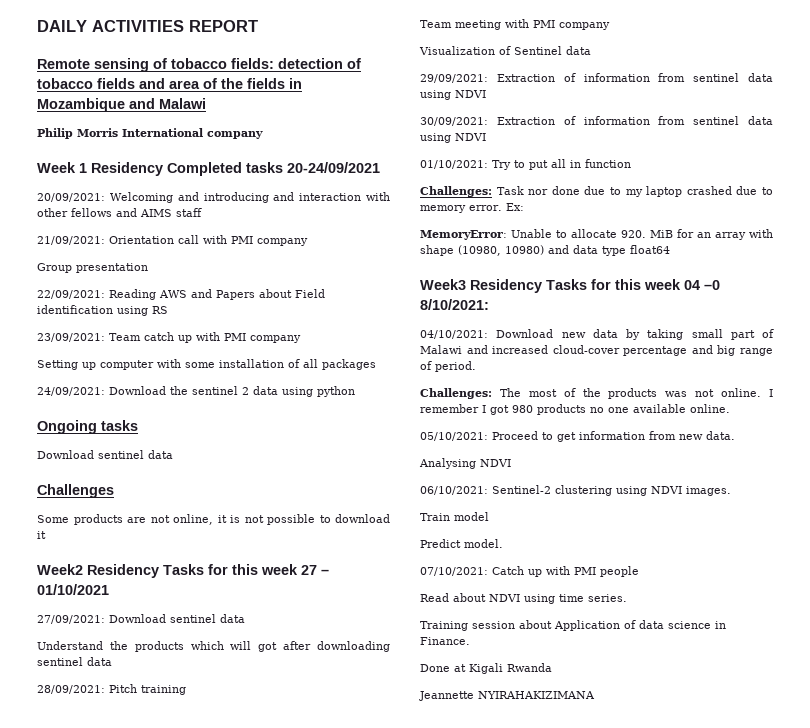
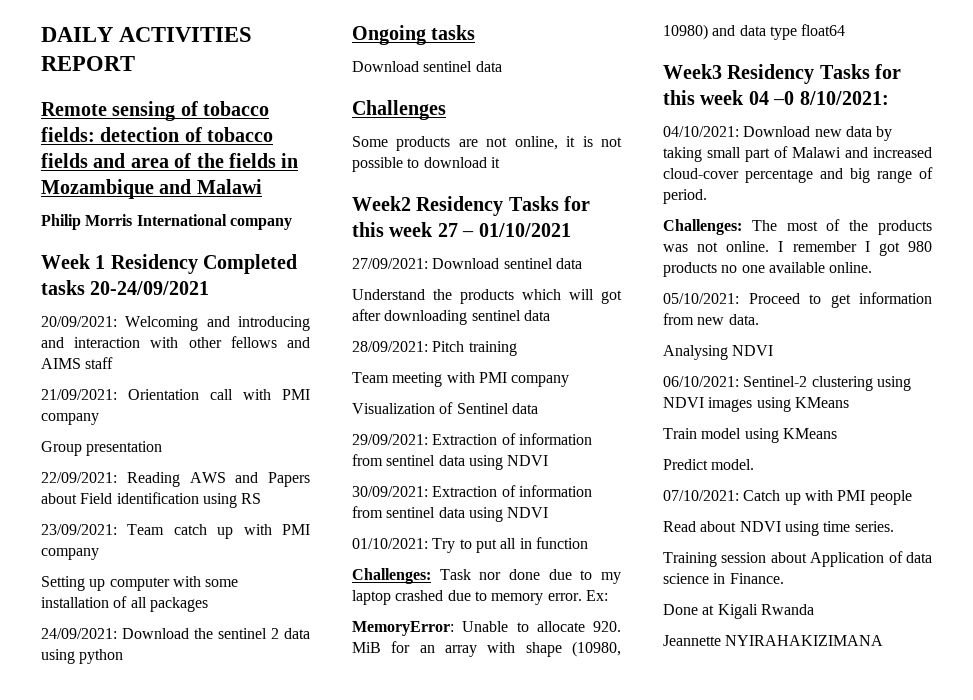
[686,486,731,496] images. -> [708,397,849,412] images using KMeans
(489, 516) none -> [744,428,837,443] using KMeans

